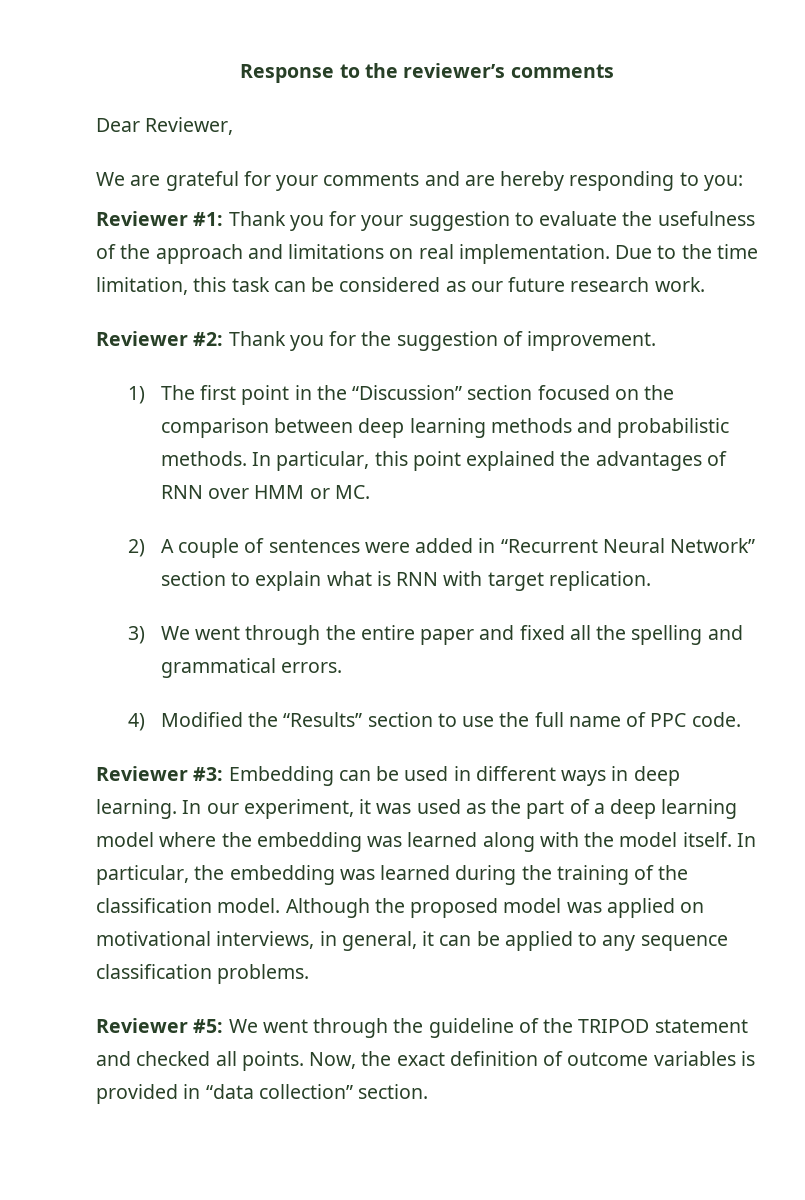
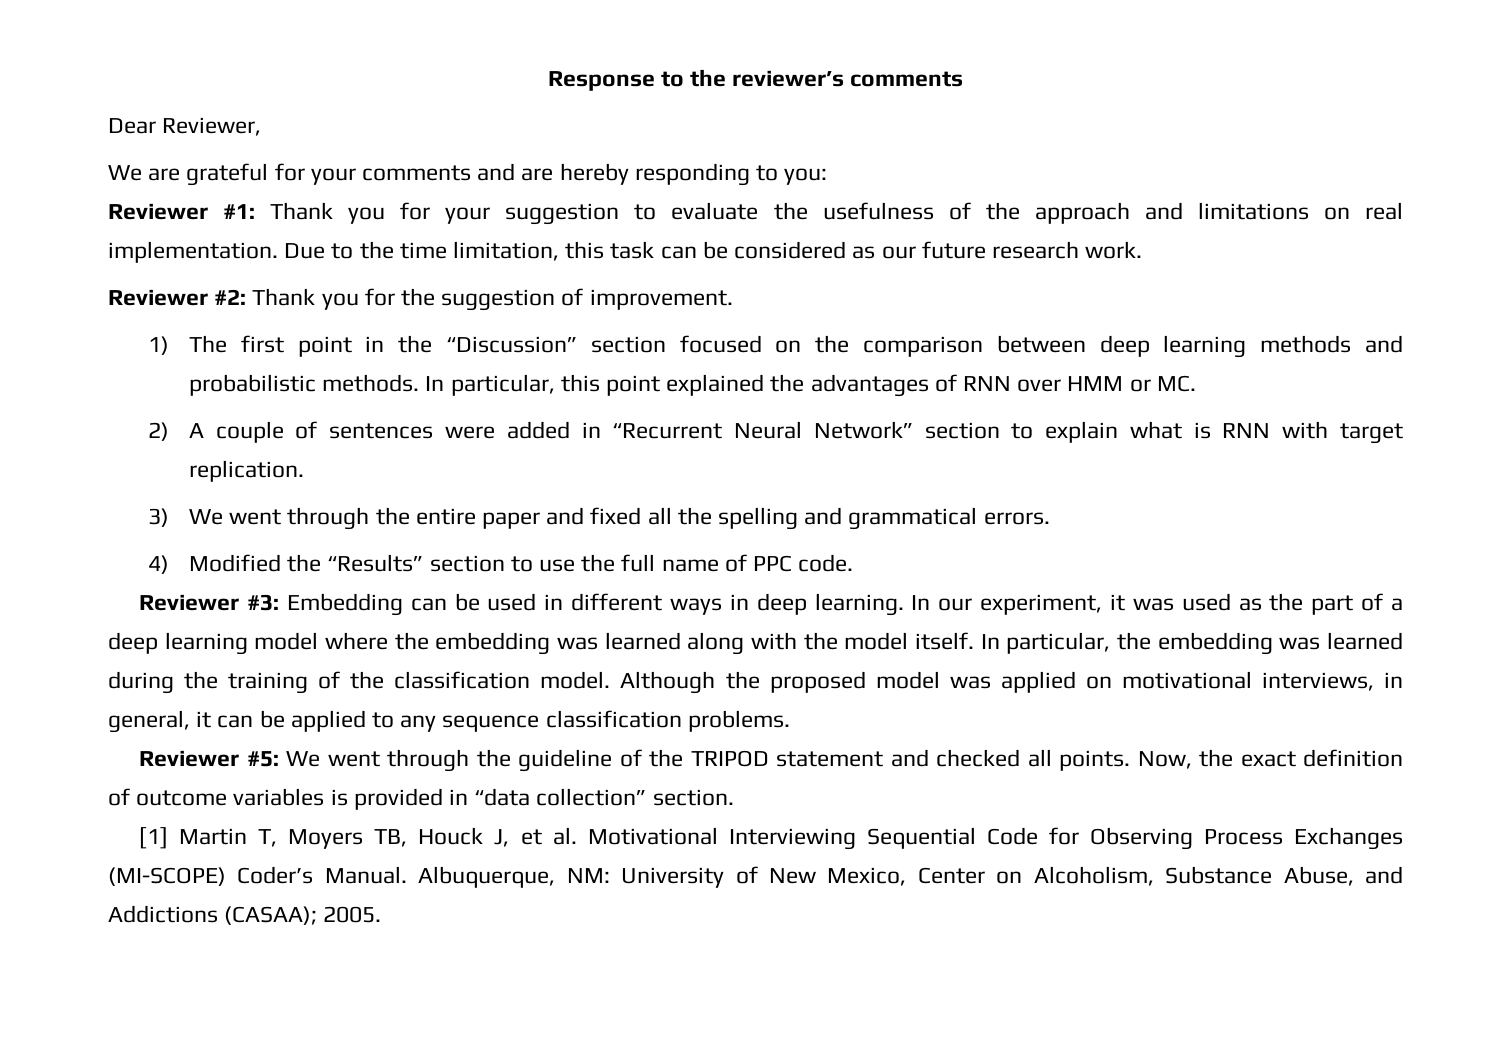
(429, 1091) none -> [139,827,1403,850] [108,866,1403,888] [108,905,382,925] // [1] Martin T, Moyers TB, Houck J, et al. Motivational Interviewing Sequential Code for Observing Process Exchanges (MI-SCOPE) Coder’s Manual. Albuquerque, NM: University of New Mexico, Center on Alcoholism, Substance Abuse, and Addictions (CASAA); 2005.

